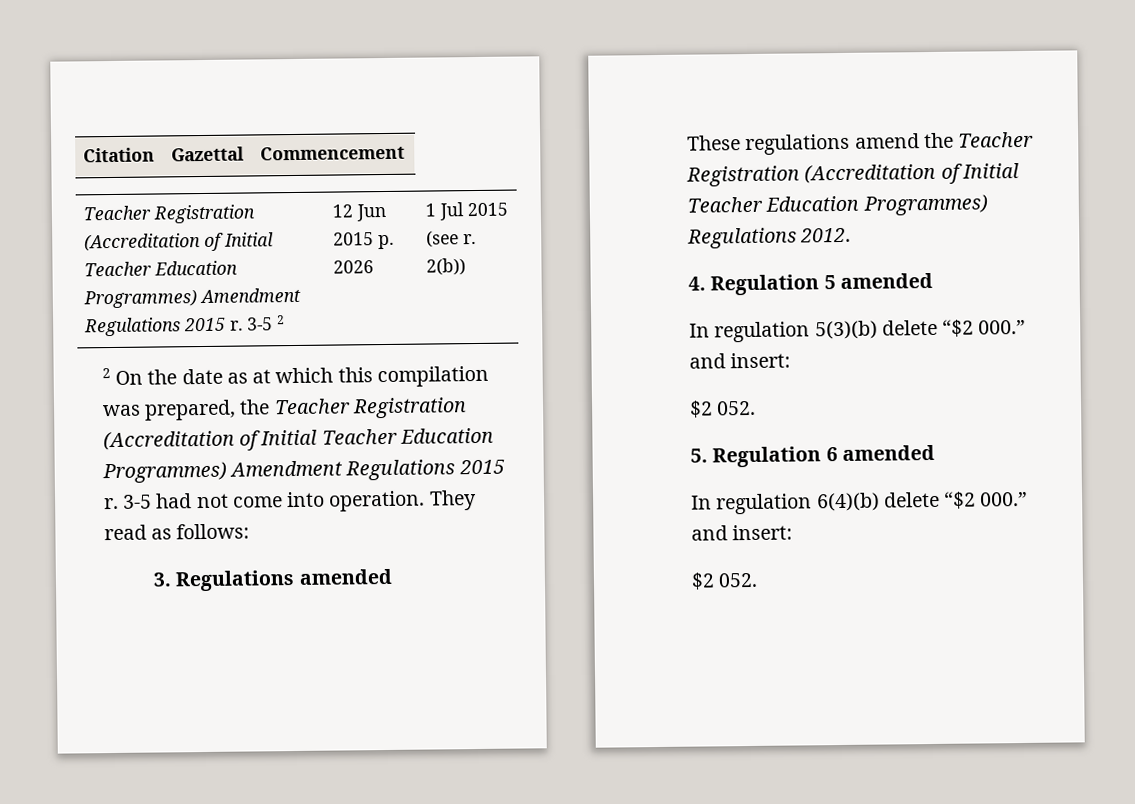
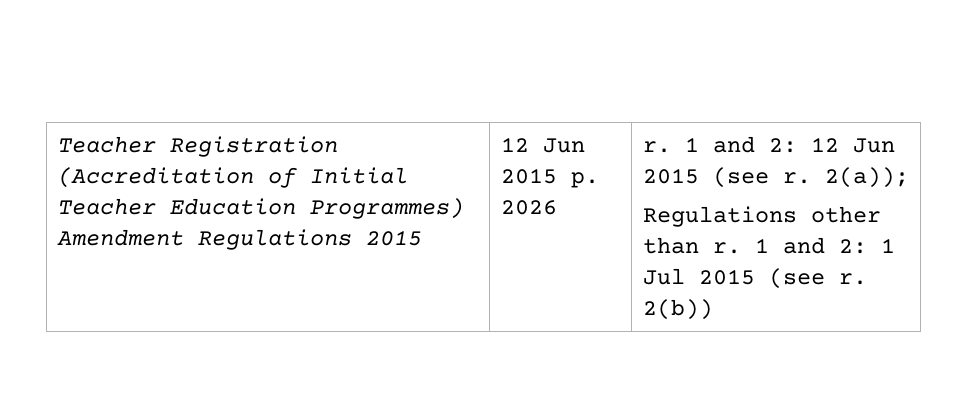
[83,147,156,163] [171,146,245,162] [260,145,406,161] Citation | Gazettal | Commencement // -> (57, 144) none
[230,315,286,331] r. 3-5 2 -> (422, 238) none
(375, 267) none -> [642,136,895,153] [642,167,909,188] [642,206,881,227] [642,237,867,254] r. 1 and 2: 12 Jun 2015 (see r. 2(a)); // Regulations other than r. 1 and 2:
[101,365,489,388] [102,397,467,421] [102,427,494,451] [101,459,505,484] [103,490,477,512] [103,523,251,541] [153,568,392,592] [687,131,1035,156] [686,163,1019,187] [687,194,988,216] [687,227,852,249] [688,272,933,296] [689,319,1027,343] [689,352,792,369] [689,400,757,418] [690,444,935,468] [691,491,1029,515] [691,524,794,541] [691,572,759,590] // 2 On the date as at which this compilation was prepared, the Teacher Registration (Accreditation of Initial Teacher Education Programmes) Amendment Regulations 2015 r. 3-5 had not come into operation. They read as follows: // 3. Regulations amended // These regulations amend the Teacher Registration (Accreditation of Initial Teacher Education Programmes) Regulations 2012. // 4. Regulation 5 amended // In regulation 5(3)(b) delete “$2 000.” and insert: // $2 052. // 5. Regulation 6 amended // In regulation 6(4)(b) delete “$2 000.” and insert: // $2 052. -> (713, 309) none

